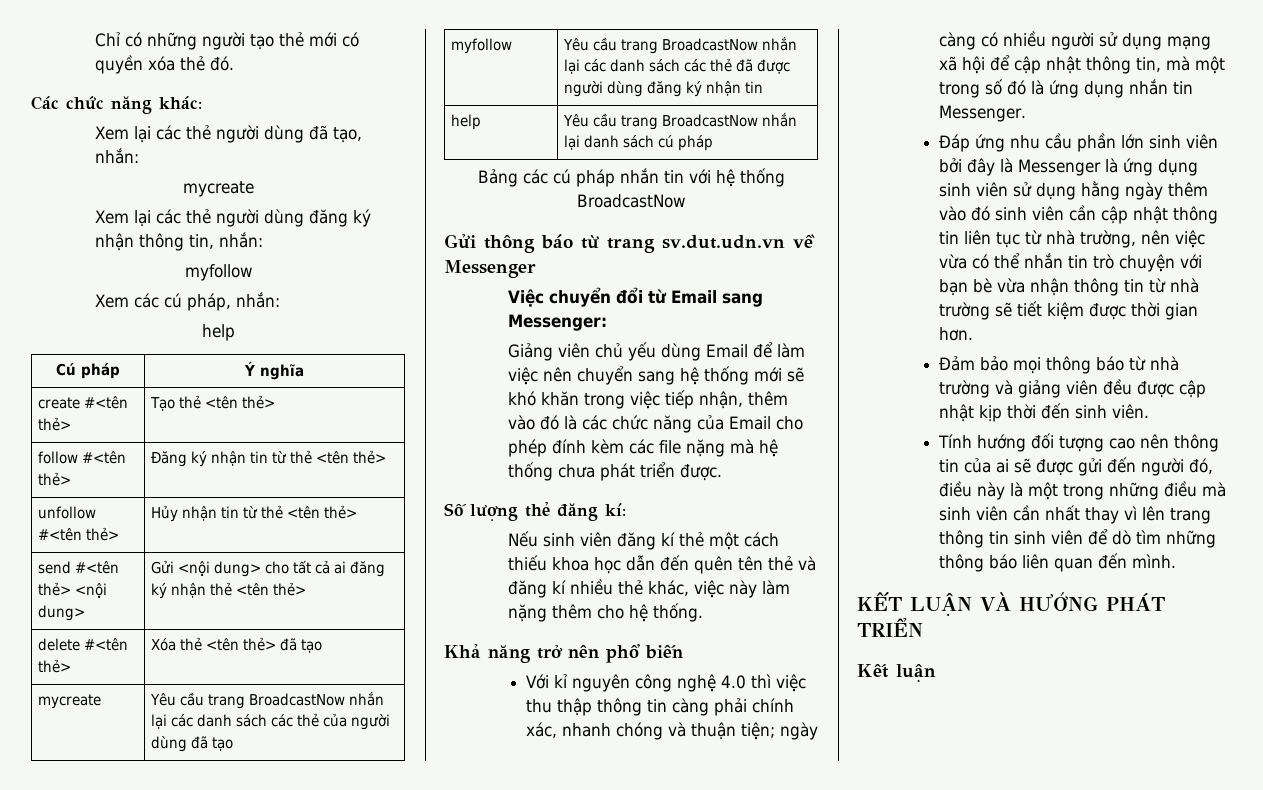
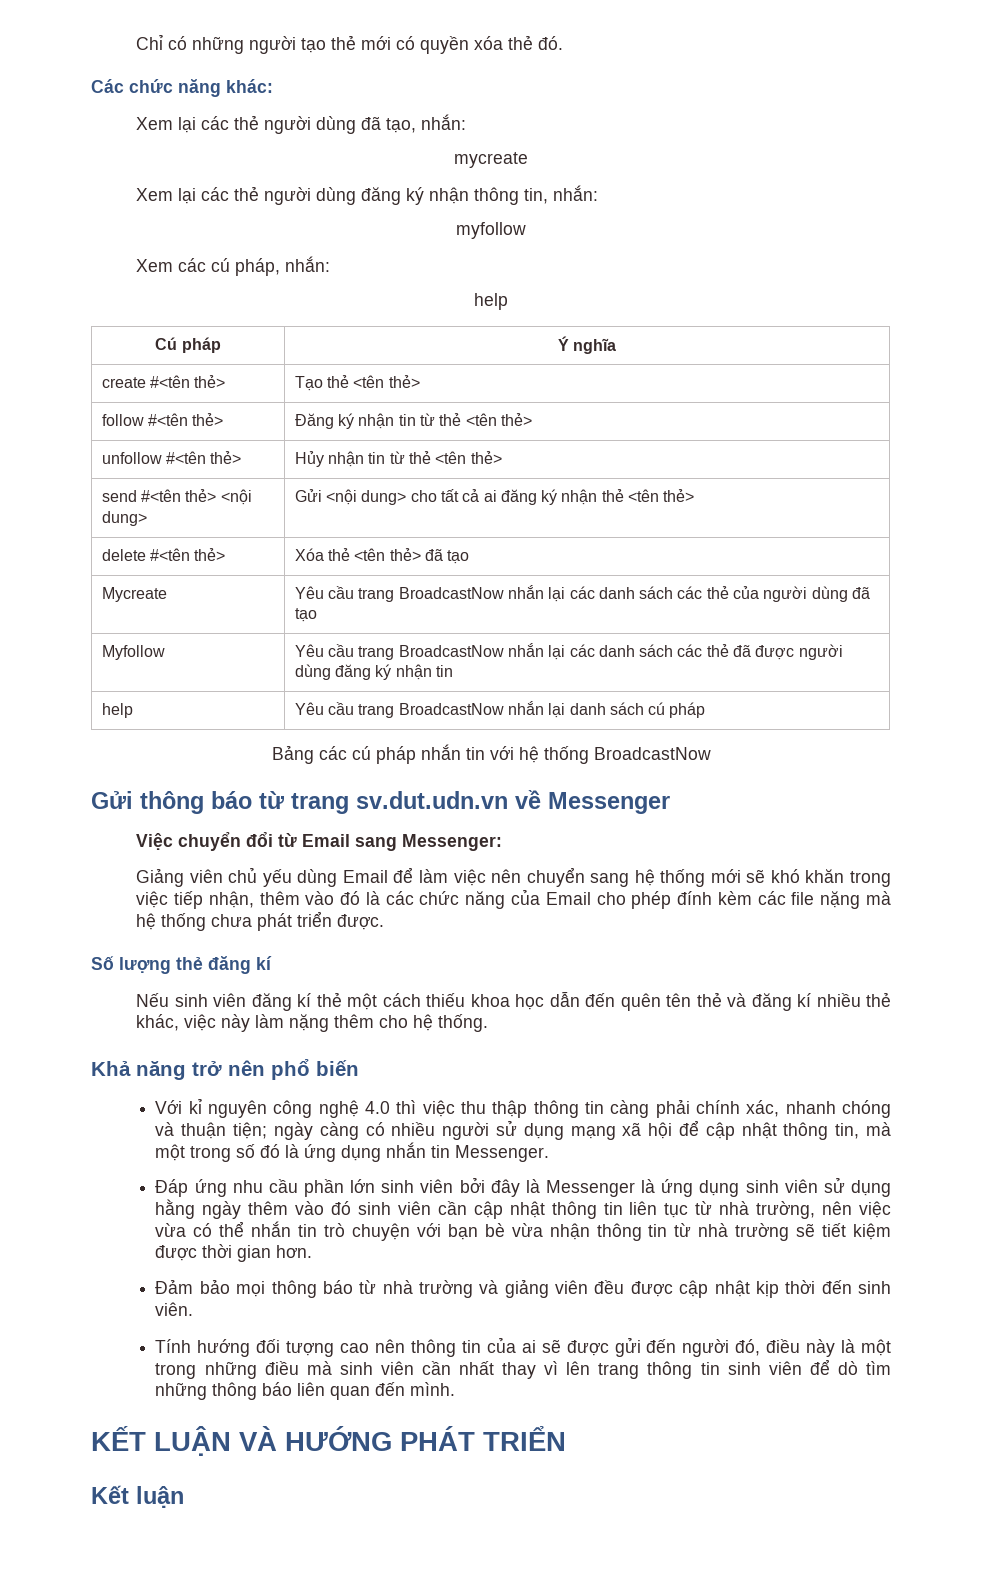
[37,694,101,709] mycreate -> [101,587,167,602] Mycreate
[450,38,512,54] myfollow -> [101,645,165,660] Myfollow
[605,503,626,516] kí: -> [256,956,272,970] kí

